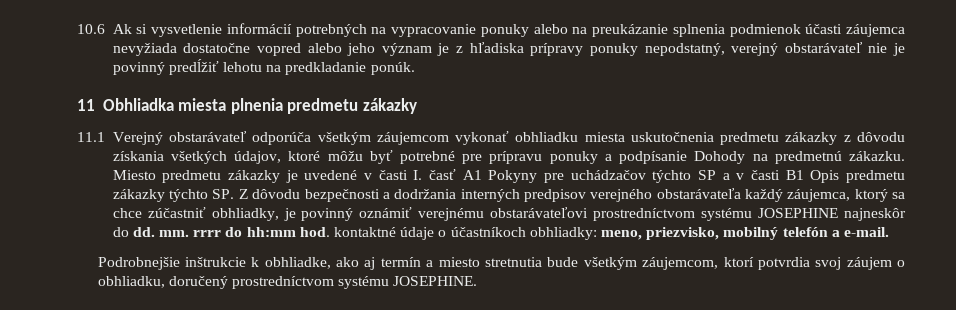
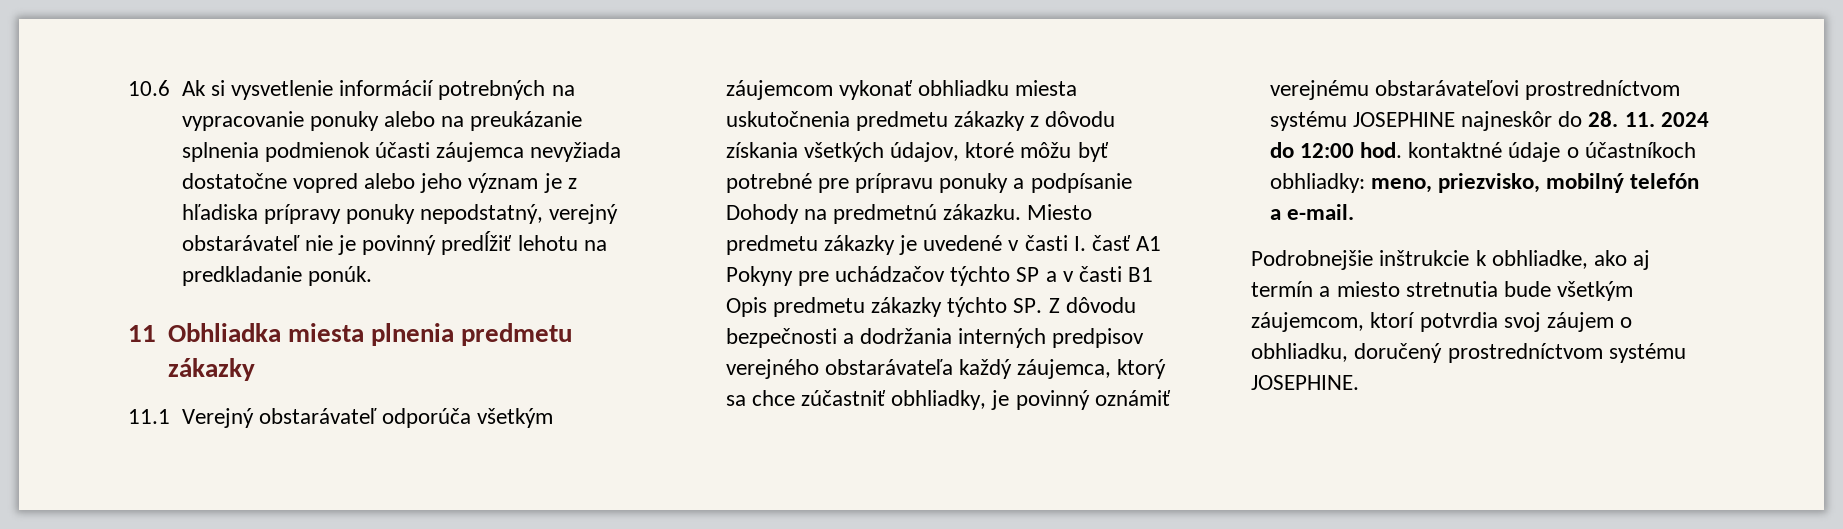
[132,227,296,237] dd. mm. rrrr do hh:mm -> [1588,111,1709,127] [1269,142,1354,158] 28. 11. 2024 do 12:00

